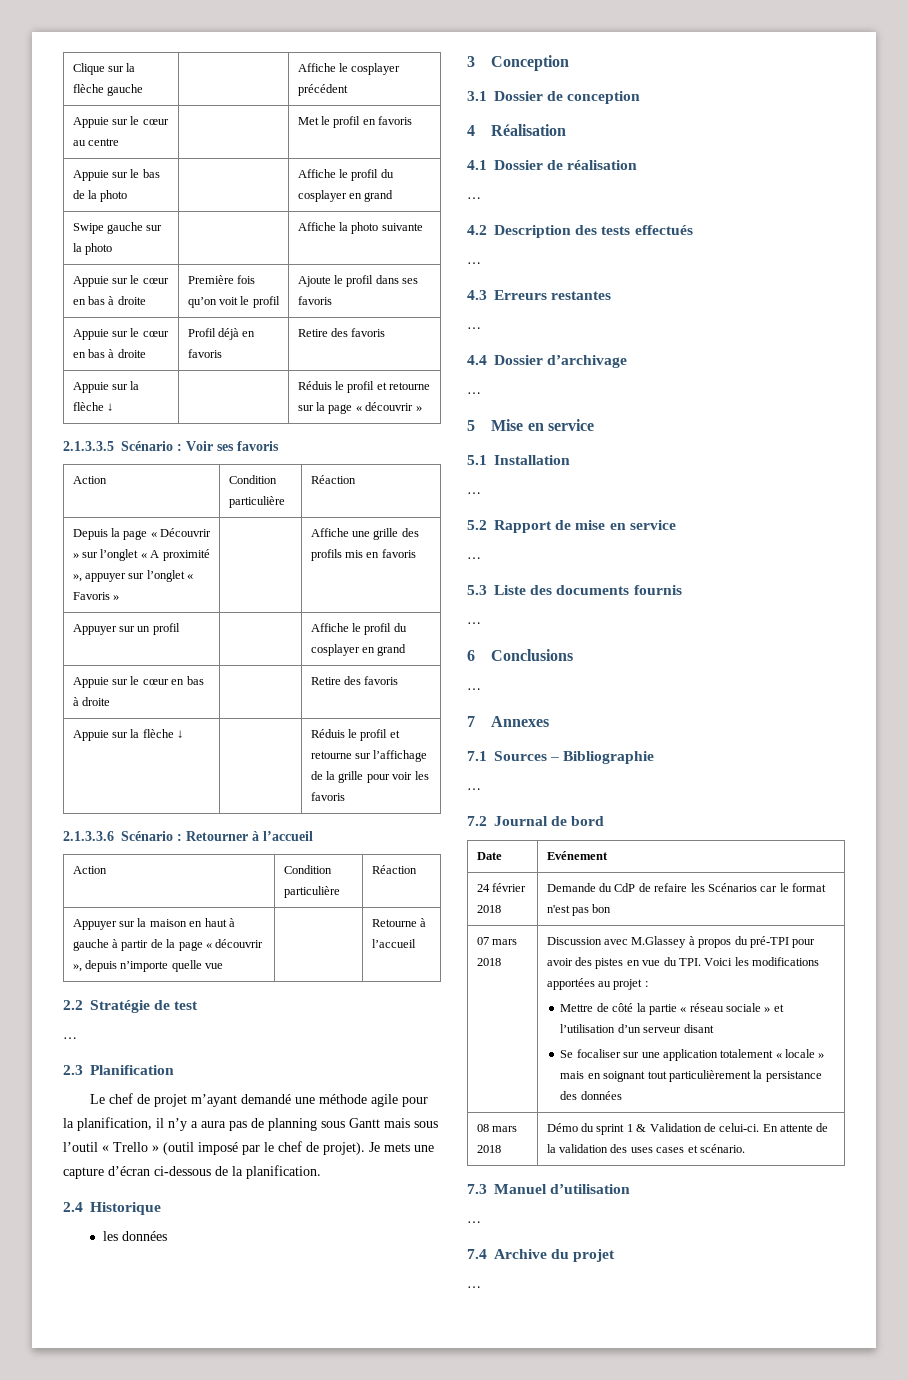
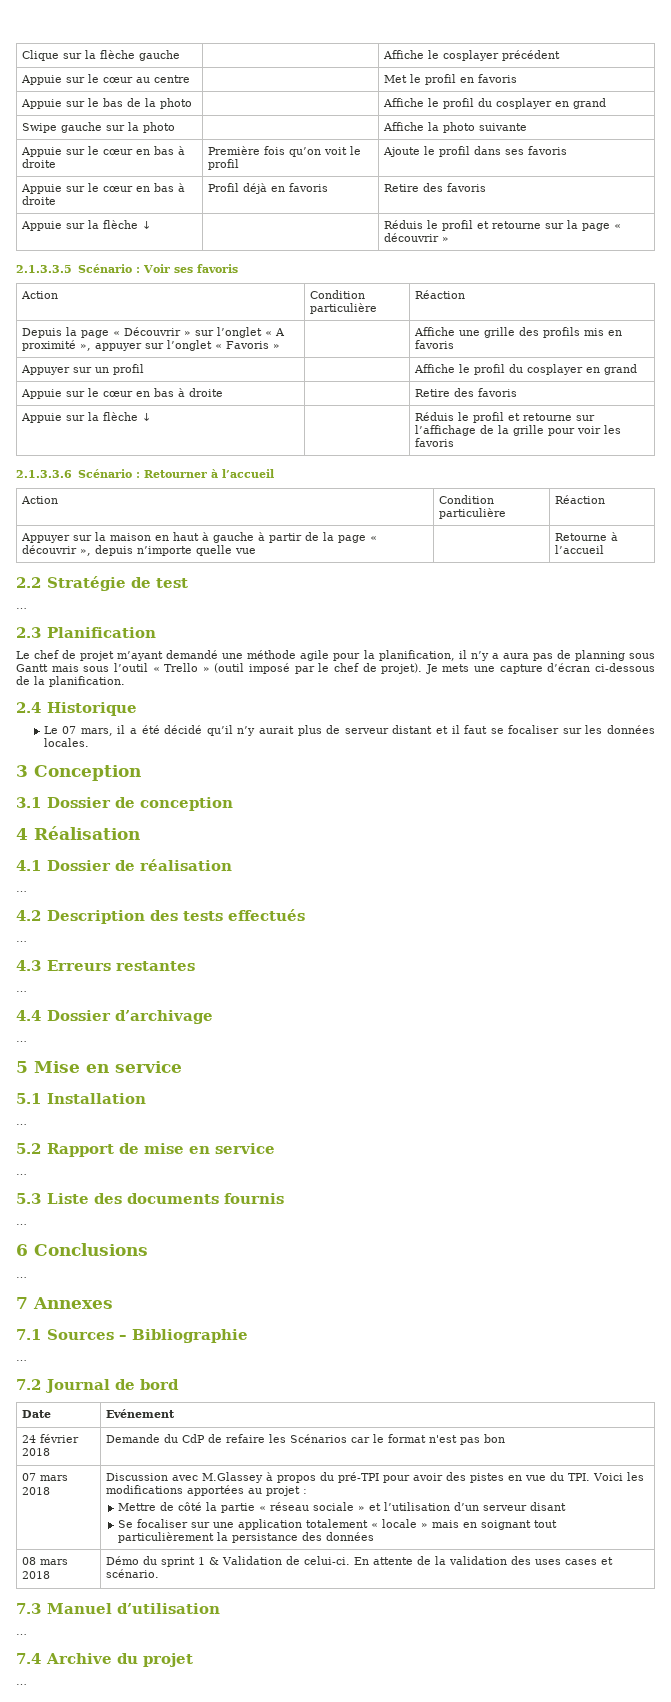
(161, 1208) none -> [43,725,582,736] Le 07 mars, il a été décidé qu’il n’y aurait plus de serveur distant et il faut se focaliser sur
(167, 1236) none -> [43,738,89,747] locales.

